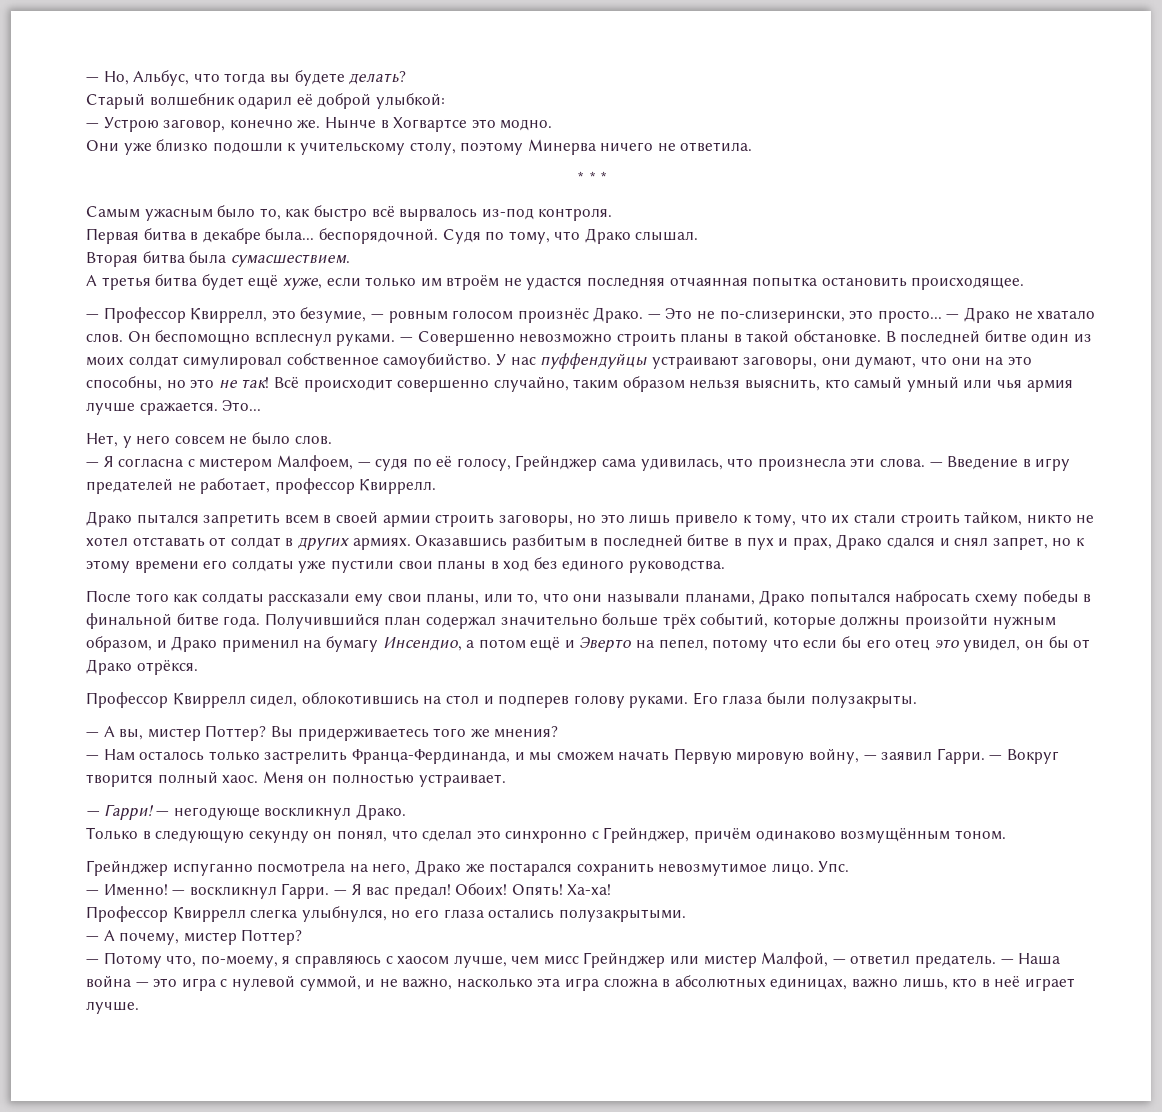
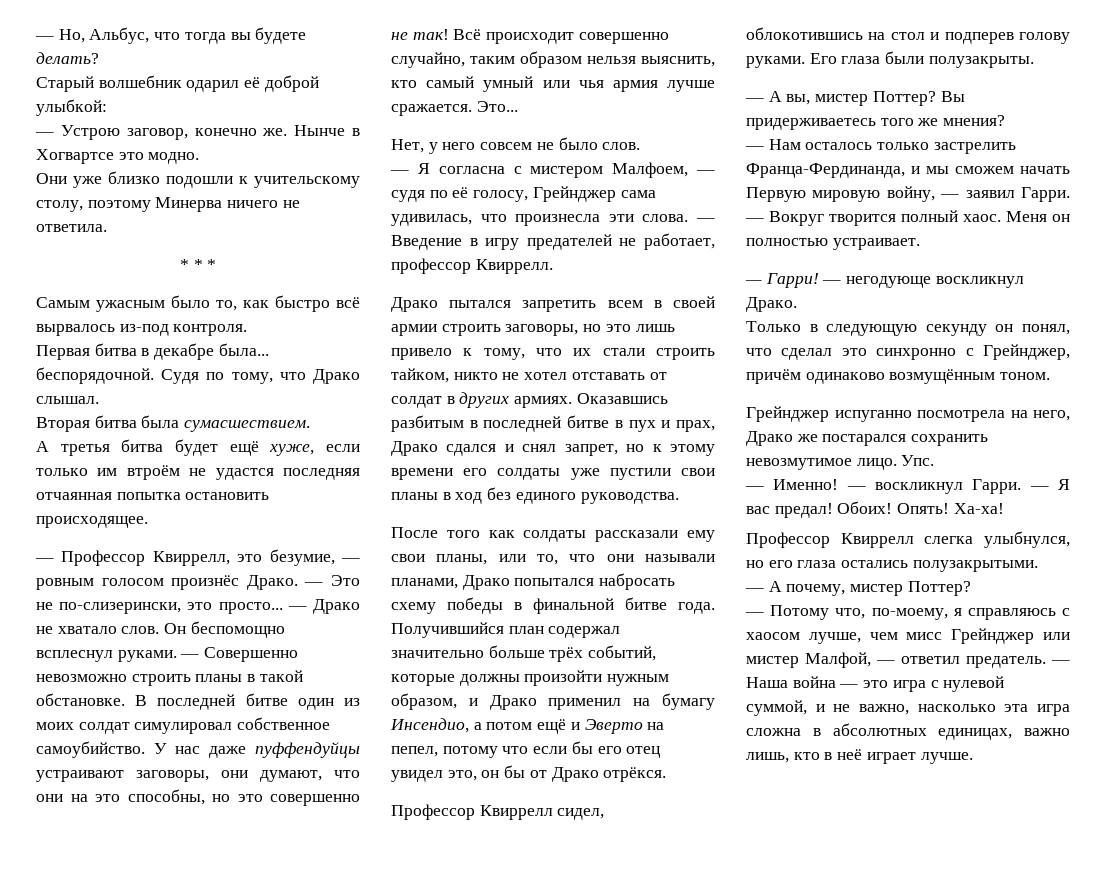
(536, 361) none -> [209,746,246,758] даже
(215, 383) none -> [270,794,360,806] совершенно
[934,639,1021,652] это увидел, -> [391,770,477,782] увидел это,

